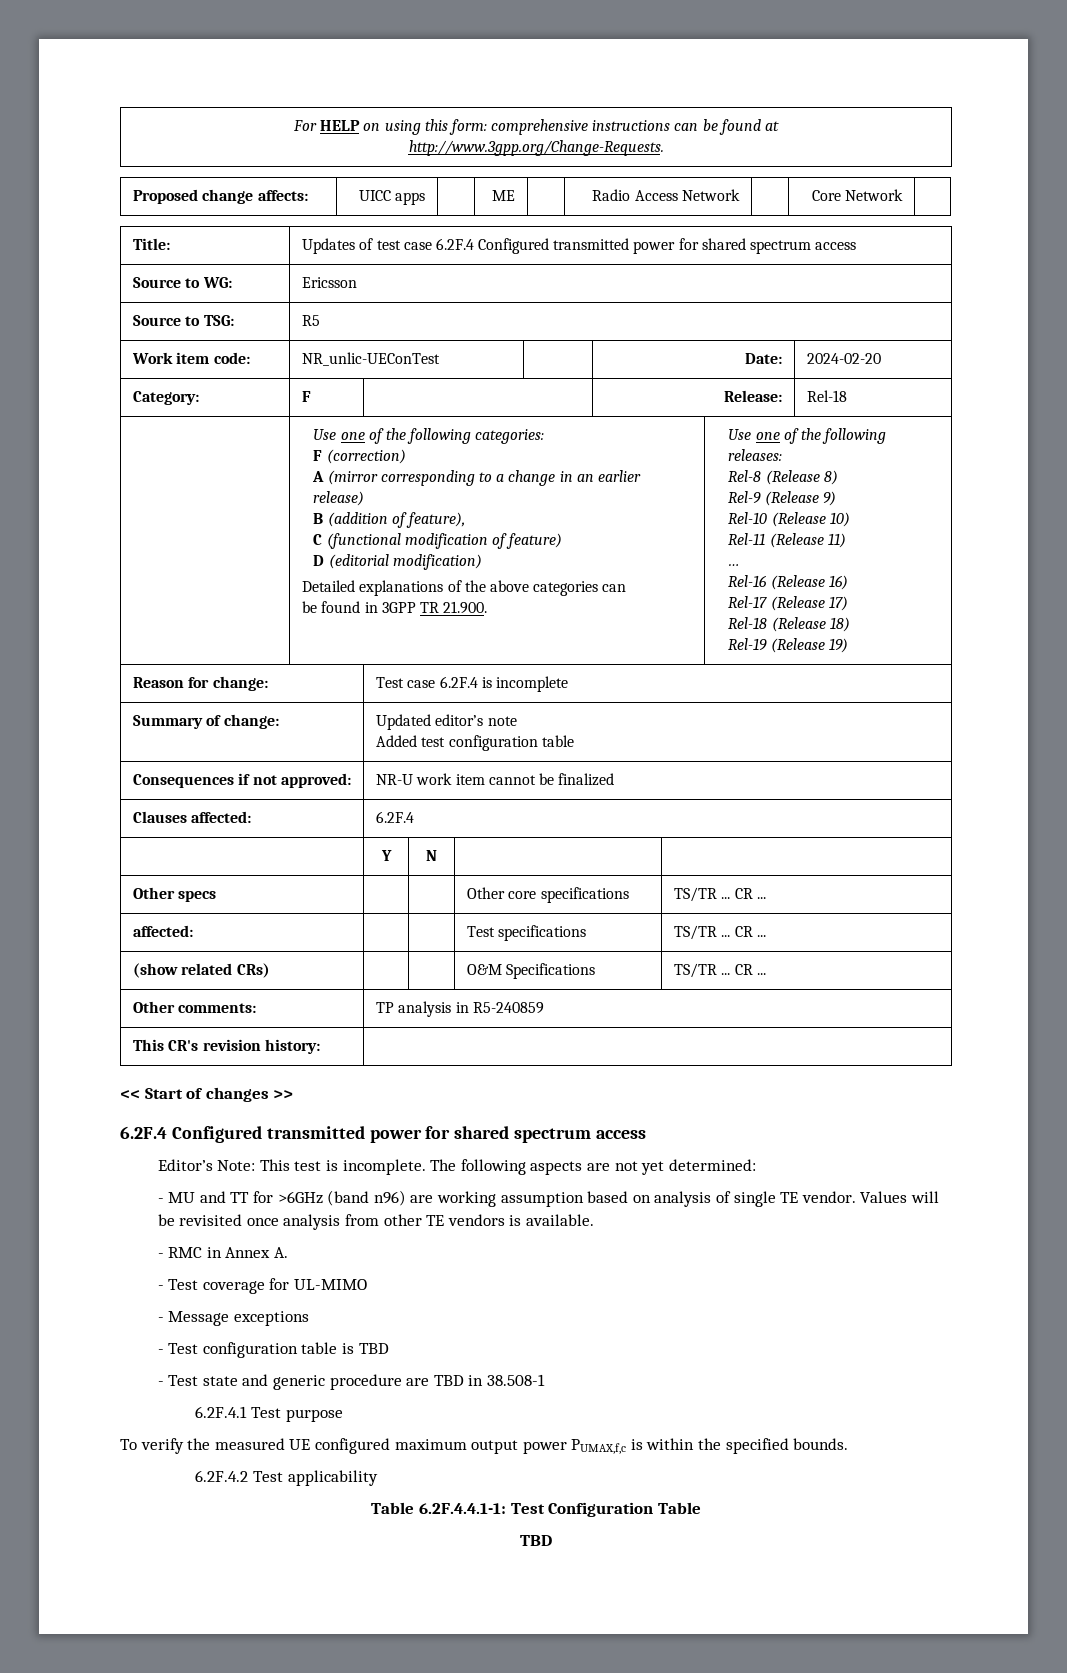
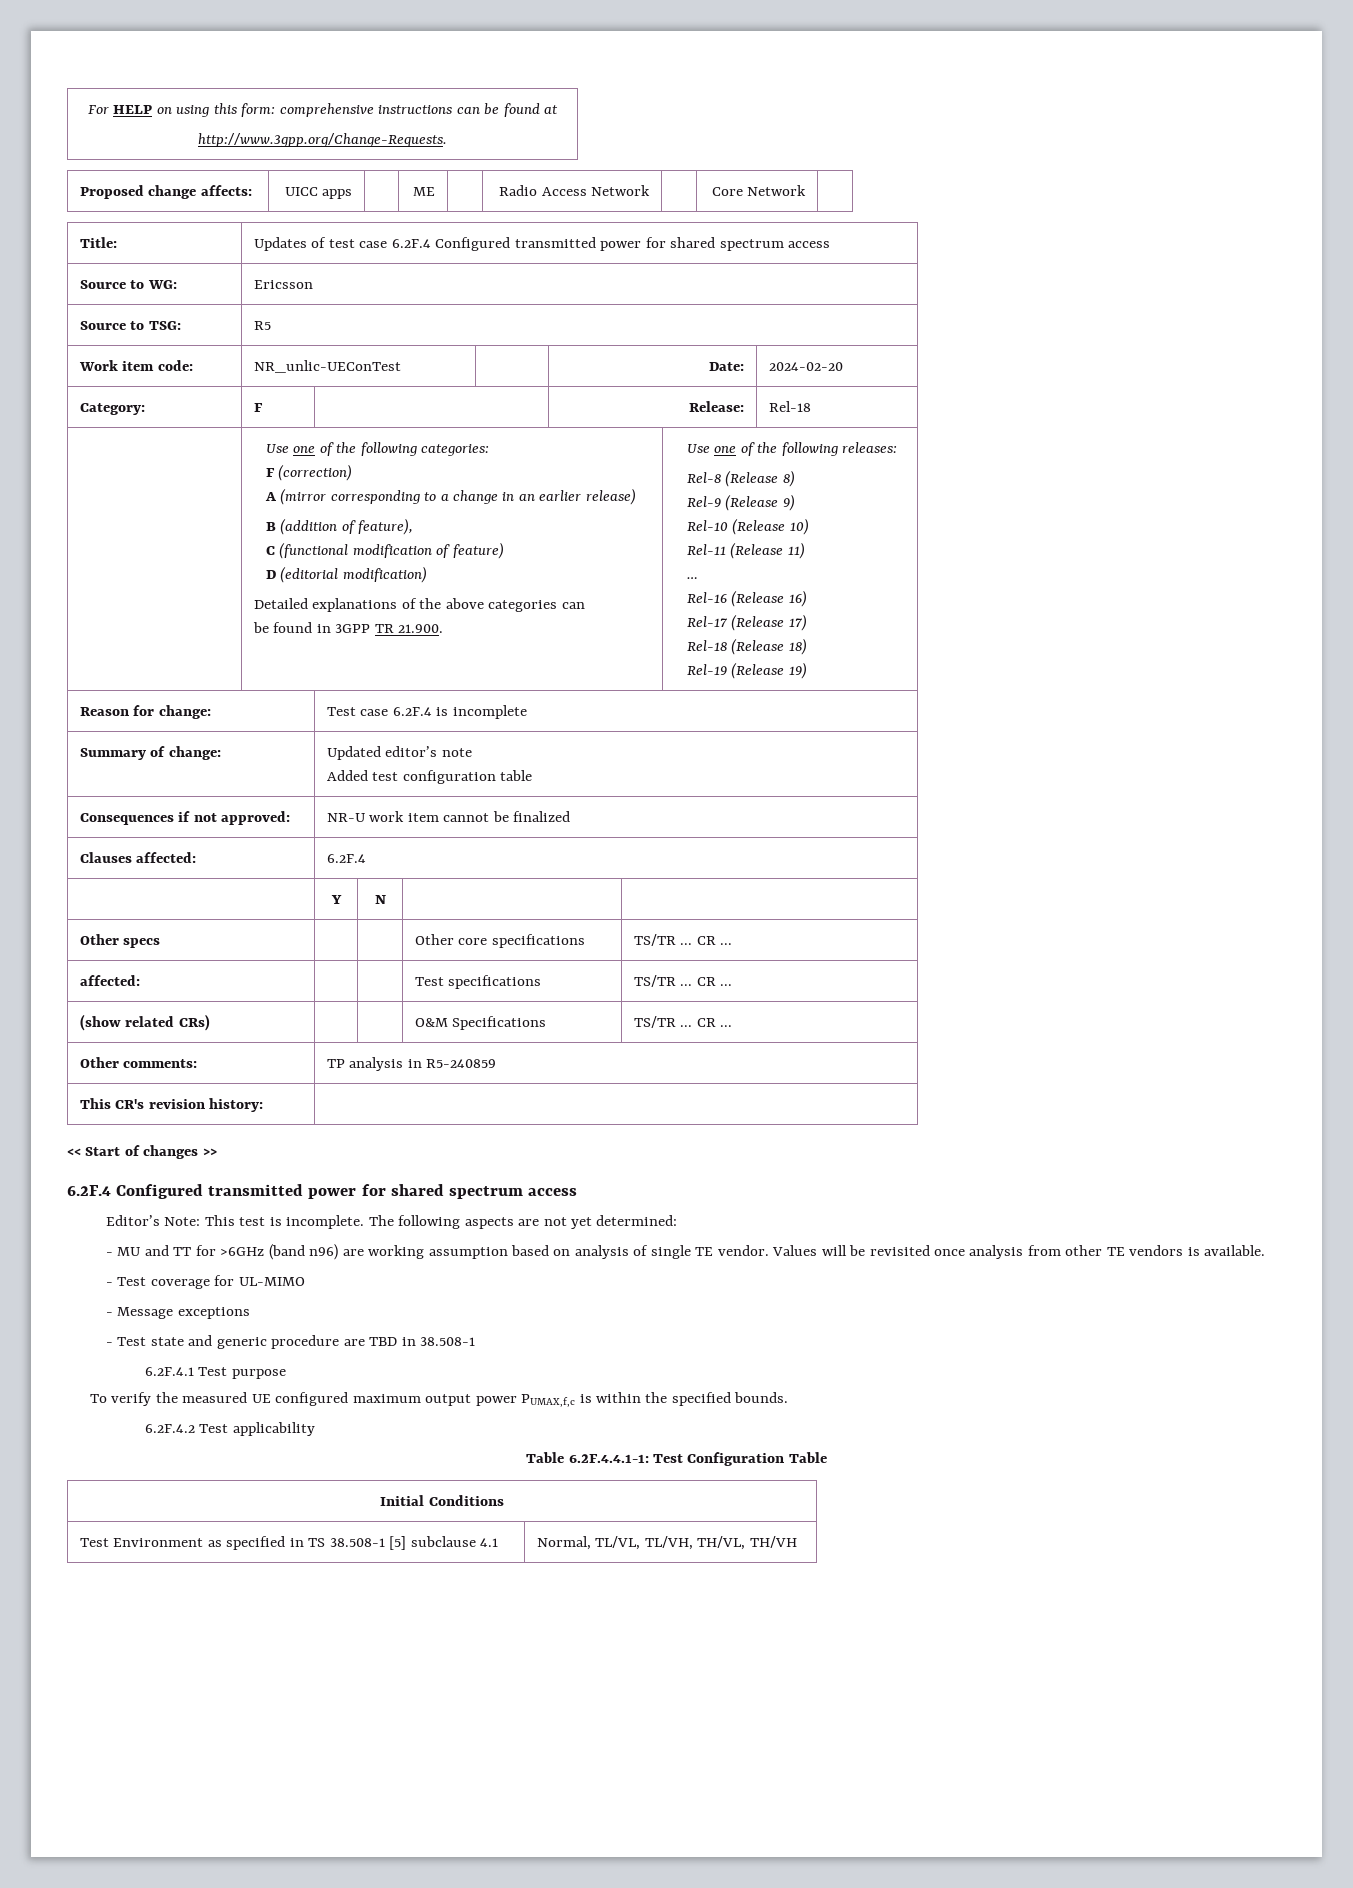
[157,1247,289,1258] // - RMC in Annex A. -> (1266, 1250) none
[157,1342,389,1358] // - Test configuration table is TBD -> (250, 1313) none
[520,1535,552,1546] // TBD -> [380,1495,504,1506] [80,1536,499,1550] [537,1536,797,1550] // Initial Conditions // Test Environment as specified in TS 38.508-1 [5] subclause 4.1 | Normal, TL/VL, TL/VH, TH/VL, TH/VH

